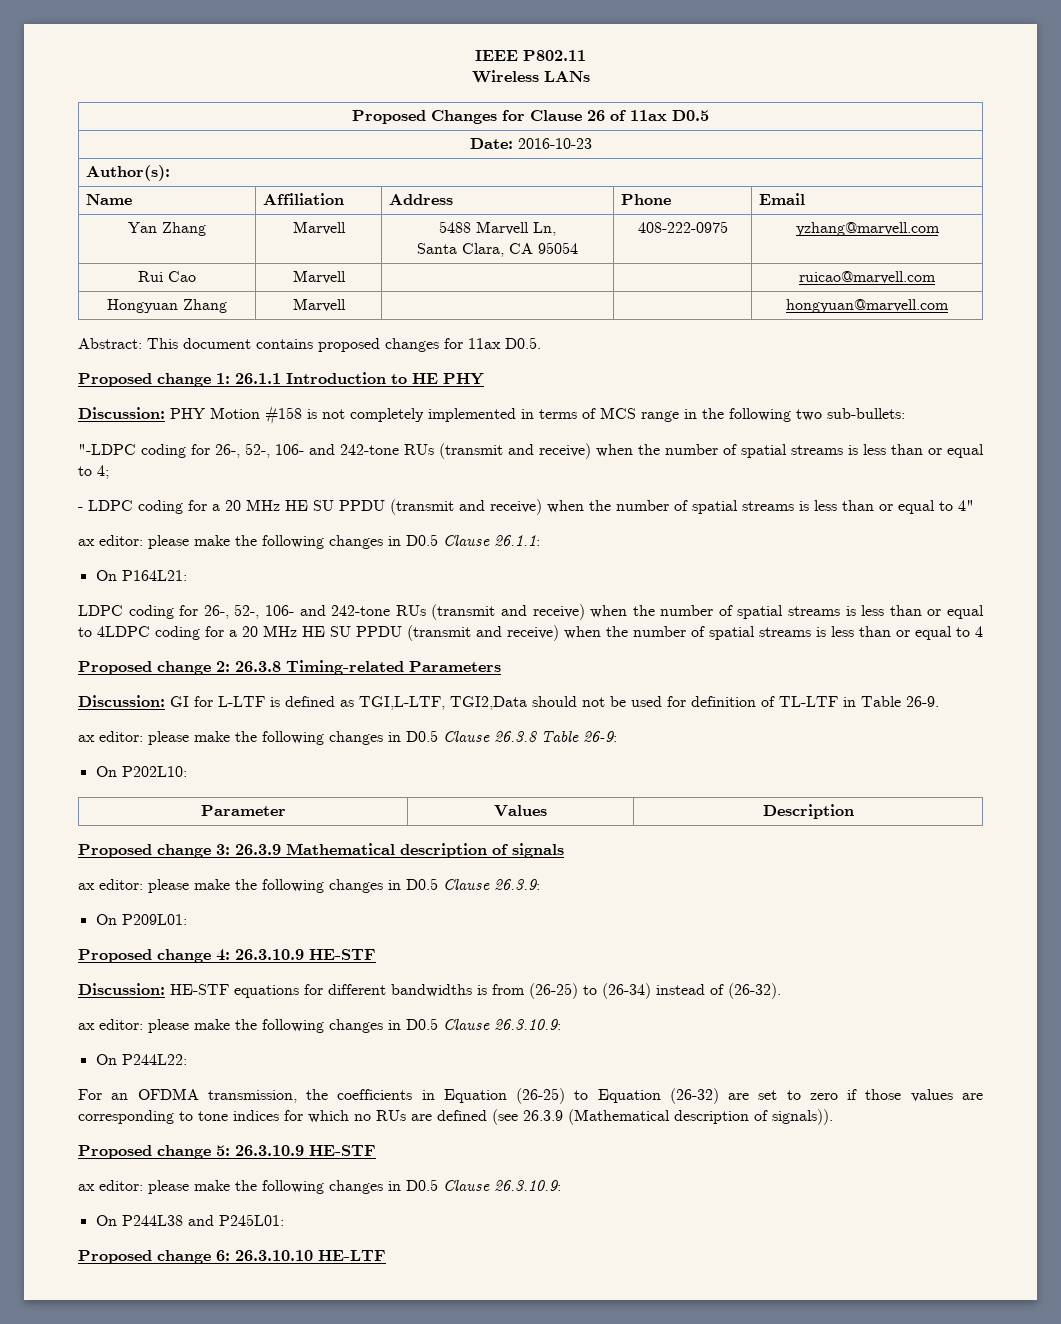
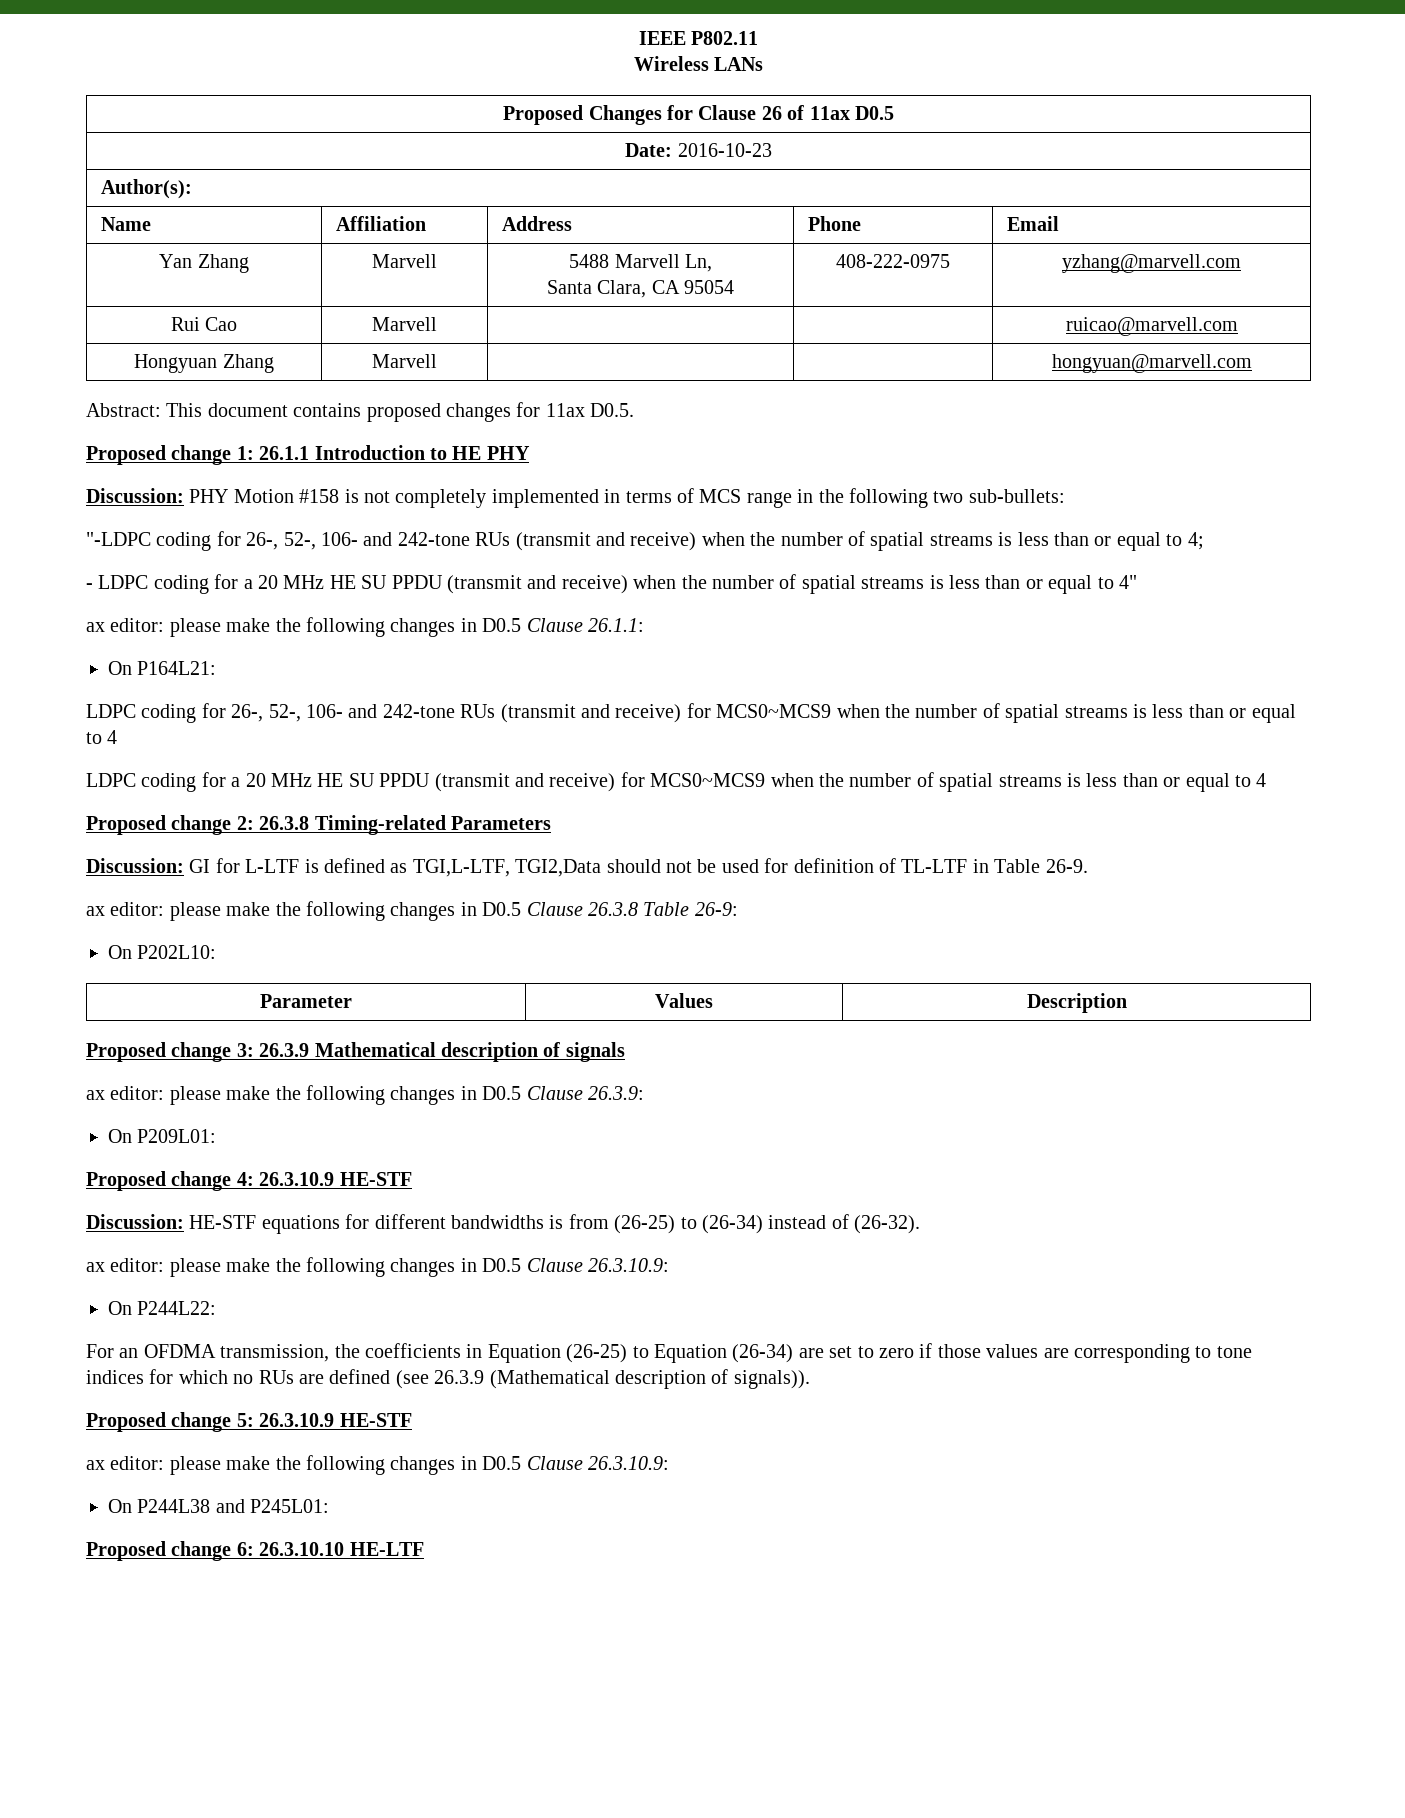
(585, 612) none -> [686,703,832,718] for MCS0~MCS9
[97,626,150,637] 4LDPC -> [107,730,118,744] [86,773,136,787] 4 // LDPC
(559, 633) none -> [620,772,766,787] for MCS0~MCS9
[669,1088,719,1104] (26-32) -> [732,1344,794,1363] (26-34)

